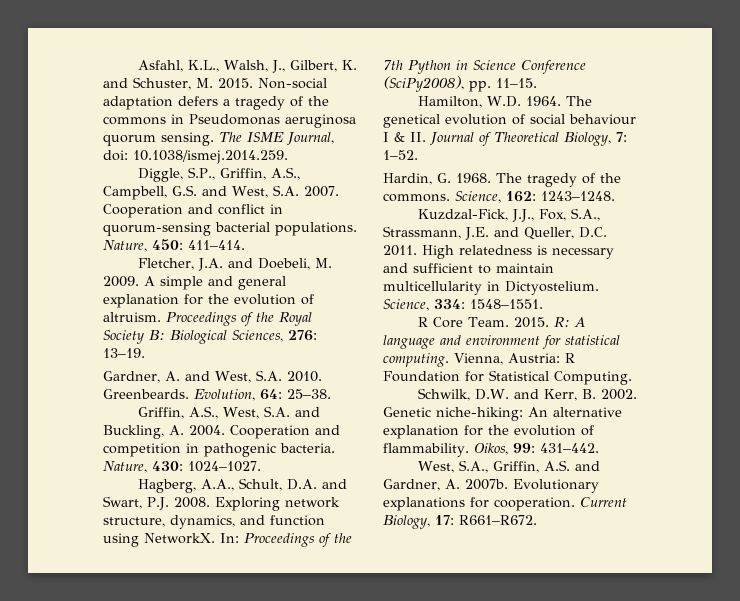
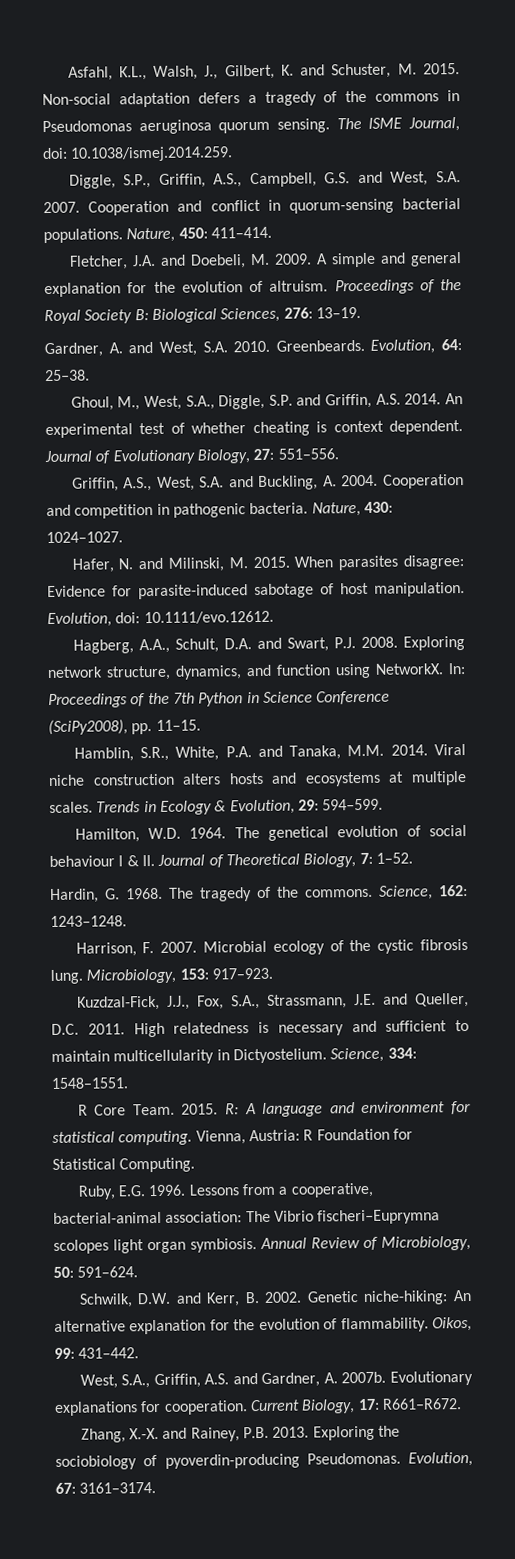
(331, 394) none -> [70,393,464,411] [45,420,463,439] [44,448,339,465] // Ghoul, M., West, S.A., Diggle, S.P. and Griffin, A.S. 2014. An experimental test of whether cheating is context dependent. Journal of Evolutionary Biology, 27: 551–556.
(261, 466) none -> [71,555,464,573] [47,582,465,600] [47,610,274,628] // Hafer, N. and Milinski, M. 2015. When parasites disagree: Evidence for parasite-induced sabotage of host manipulation. Evolution, doi: 10.1111/evo.12612.
(537, 83) none -> [73,744,466,762] [48,770,467,787] [49,798,384,815] // Hamblin, S.R., White, P.A. and Tanaka, M.M. 2014. Viral niche construction alters hosts and ecosystems at multiple scales. Trends in Ecology & Evolution, 29: 594–599.
(615, 196) none -> [75,938,468,957] [50,967,273,984] // Harrison, F. 2007. Microbial ecology of the cystic fibrosis lung. Microbiology, 153: 917–923.
(632, 378) none -> [77,1182,374,1200] [53,1209,441,1225] [53,1235,471,1254] [53,1266,139,1278] // Ruby, E.G. 1996. Lessons from a cooperative, bacterial-animal association: The Vibrio fischeri–Euprymna scolopes light organ symbiosis. Annual Review of Microbiology, 50: 591–624.
(537, 520) none -> [80,1425,400,1443] [55,1451,473,1470] [55,1481,157,1494] // Zhang, X.-X. and Rainey, P.B. 2013. Exploring the sociobiology of pyoverdin-producing Pseudomonas. Evolution, 67: 3161–3174.

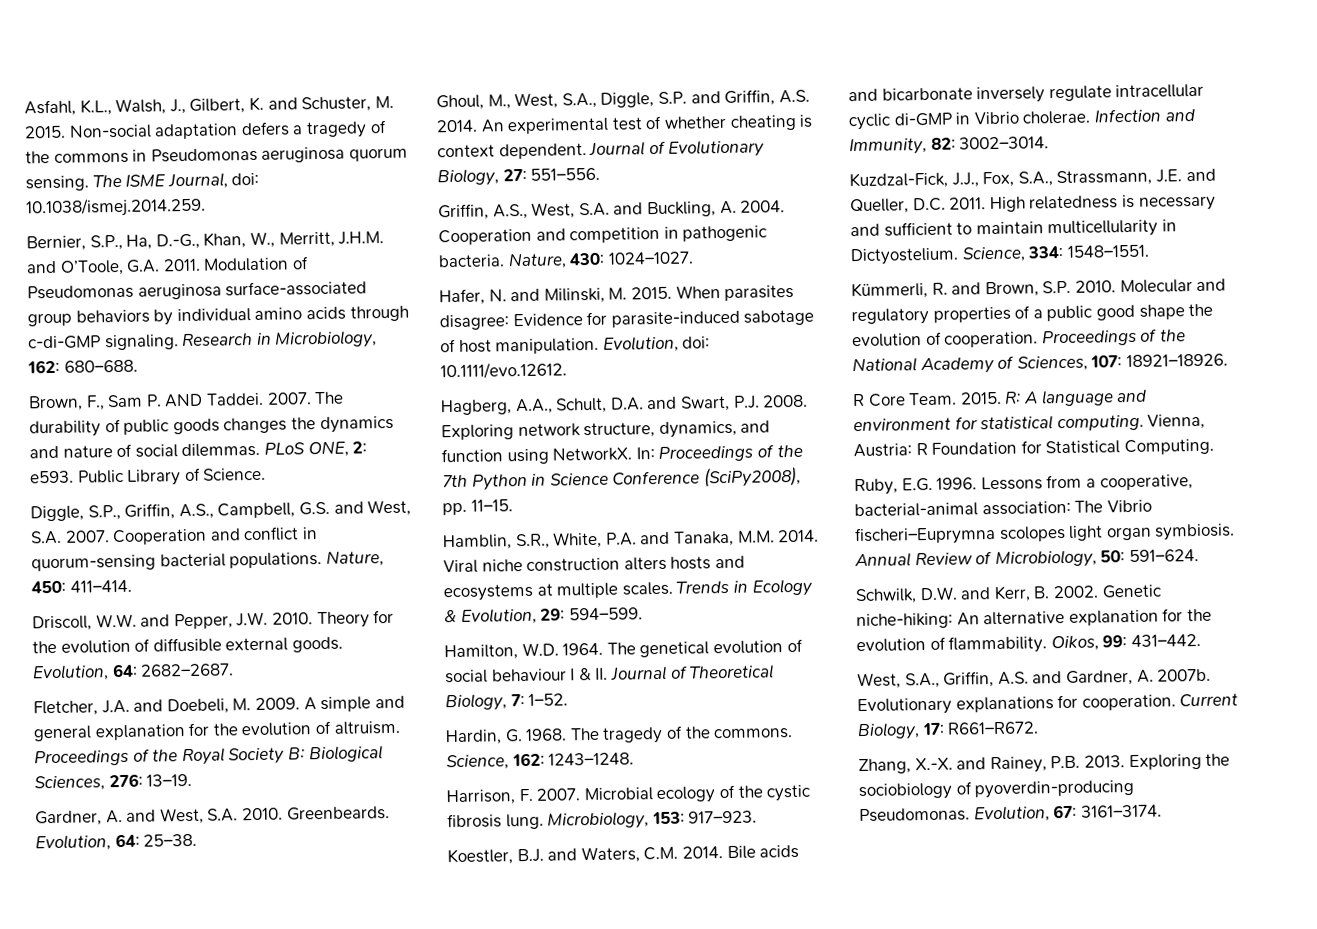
(234, 154) none -> [26,231,385,252] [26,256,309,276] [27,280,368,300] [27,305,409,327] [28,330,378,351] [27,359,138,374] [28,391,345,412] [29,415,394,438] [29,440,368,459] [30,467,267,486] // Bernier, S.P., Ha, D.-G., Khan, W., Merritt, J.H.M. and O’Toole, G.A. 2011. Modulation of Pseudomonas aeruginosa surface-associated group behaviors by individual amino acids through c-di-GMP signaling. Research in Microbiology, 162: 680–688. // Brown, F., Sam P. AND Taddei. 2007. The durability of public goods changes the dynamics and nature of social dilemmas. PLoS ONE, 2: e593. Public Library of Science.
(272, 232) none -> [32,609,395,632] [32,636,343,654] [32,663,235,682] // Driscoll, W.W. and Pepper, J.W. 2010. Theory for the evolution of diffusible external goods. Evolution, 64: 2682–2687.
(273, 973) none -> [447,844,800,866] [848,83,1205,104] [848,108,1195,131] [849,136,1050,156] // Koestler, B.J. and Waters, C.M. 2014. Bile acids and bicarbonate inversely regulate intracellular cyclic di-GMP in Vibrio cholerae. Infection and Immunity, 82: 3002–3014.
(128, 1083) none -> [851,278,1227,300] [851,303,1214,326] [852,328,1186,348] [852,353,1228,375] // Kümmerli, R. and Brown, S.P. 2010. Molecular and regulatory properties of a public good shape the evolution of cooperation. Proceedings of the National Academy of Sciences, 107: 18921–18926.

